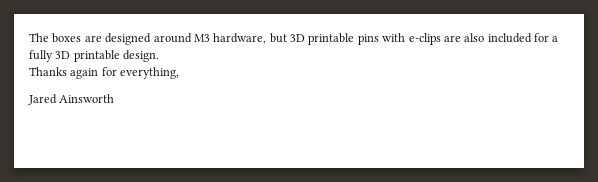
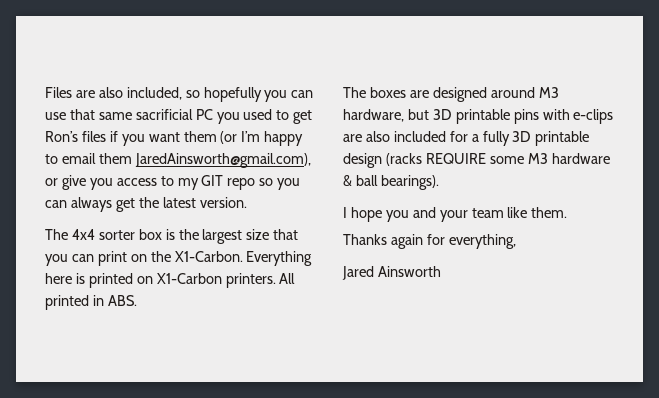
(29, 37) none -> [45,87,314,102] [45,109,313,124] [45,131,304,146] [45,153,311,168] [45,175,301,190] [45,197,247,212] [45,229,299,244] [45,251,313,266] [45,273,296,288] [45,295,137,310] Files are also included, so hopefully you can use that same sacrificial PC you used to get Ron’s files if you want them (or I’m happy to email them JaredAinsworth@gmail.com), or give you access to my GIT repo so you can always get the latest version. // The 4x4 sorter box is the largest size that you can print on the X1-Carbon. Everything here is printed on X1-Carbon printers. All printed in ABS. //
[123,50,160,62] design. -> [343,153,610,168] [343,175,439,190] [343,207,568,222] design (racks REQUIRE some M3 hardware & ball bearings). // I hope you and your team like them.

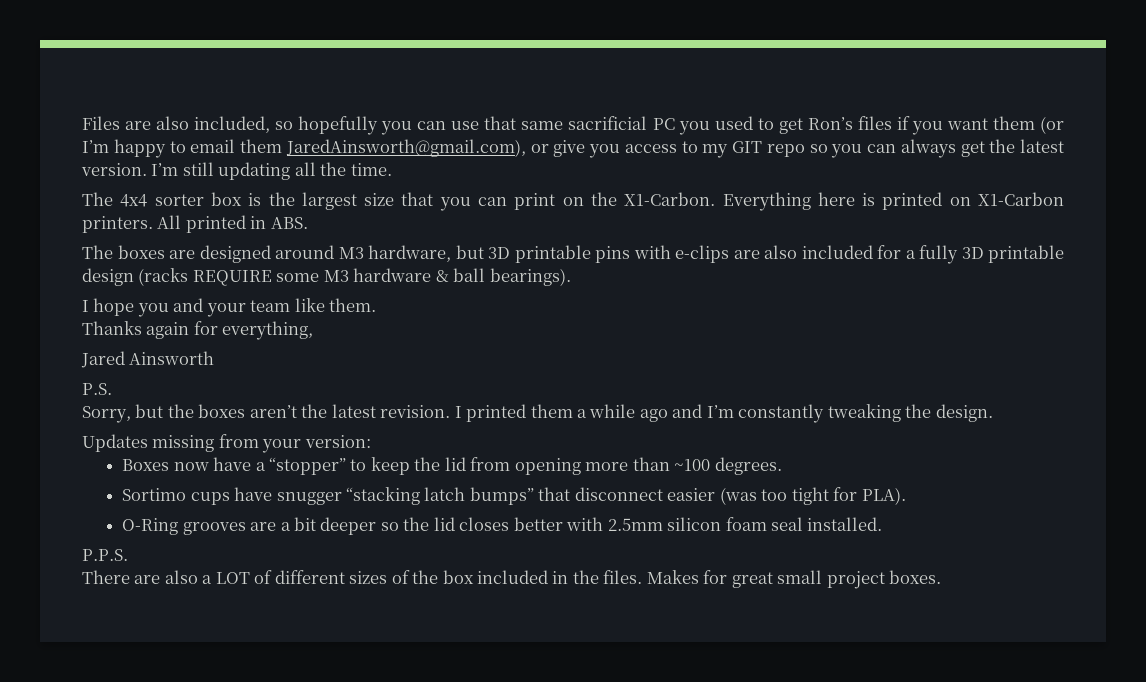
(247, 202) none -> [151,162,392,180] I’m still updating all the time.
(441, 271) none -> [82,383,112,395] [82,404,993,423] [82,434,371,453] [122,457,782,475] [122,487,906,505] [122,517,883,535] [82,549,128,561] [82,570,942,589] // P.S. // Sorry, but the boxes aren’t the latest revision. I printed them a while ago and I’m constantly tweaking the design. // Updates missing from your version: // Boxes now have a “stopper” to keep the lid from opening more than ~100 degrees. // Sortimo cups have snugger “stacking latch bumps” that disconnect easier (was too tight for PLA). // O-Ring grooves are a bit deeper so the lid closes better with 2.5mm silicon foam seal installed. // P.P.S. // There are also a LOT of different sizes of the box included in the files. Makes for great small project boxes.

